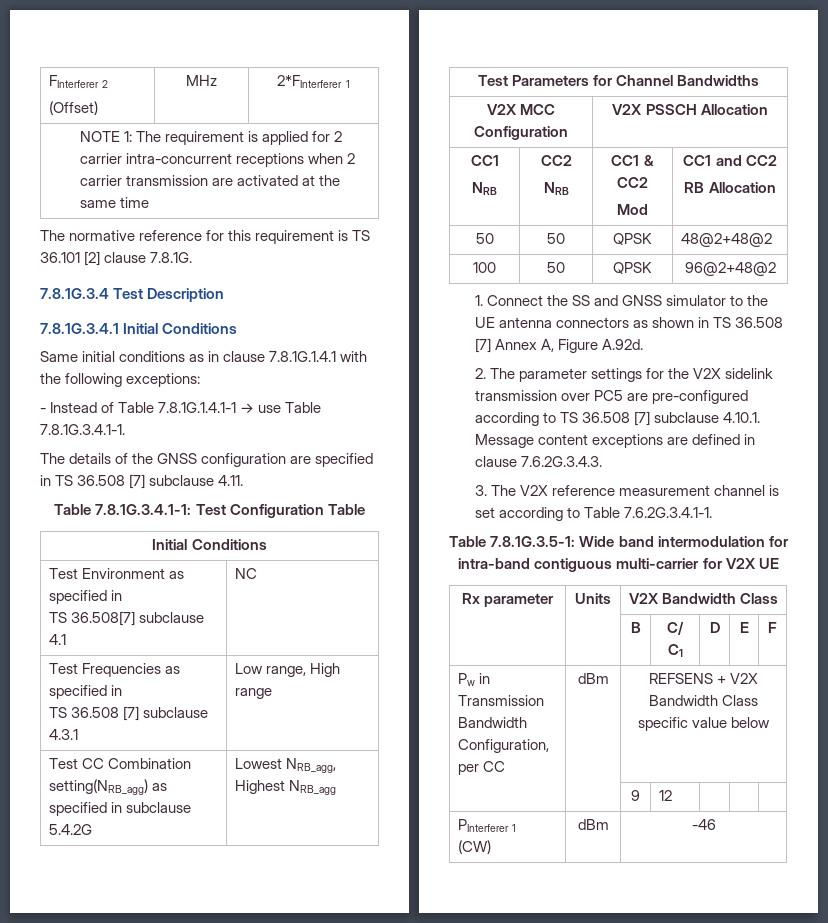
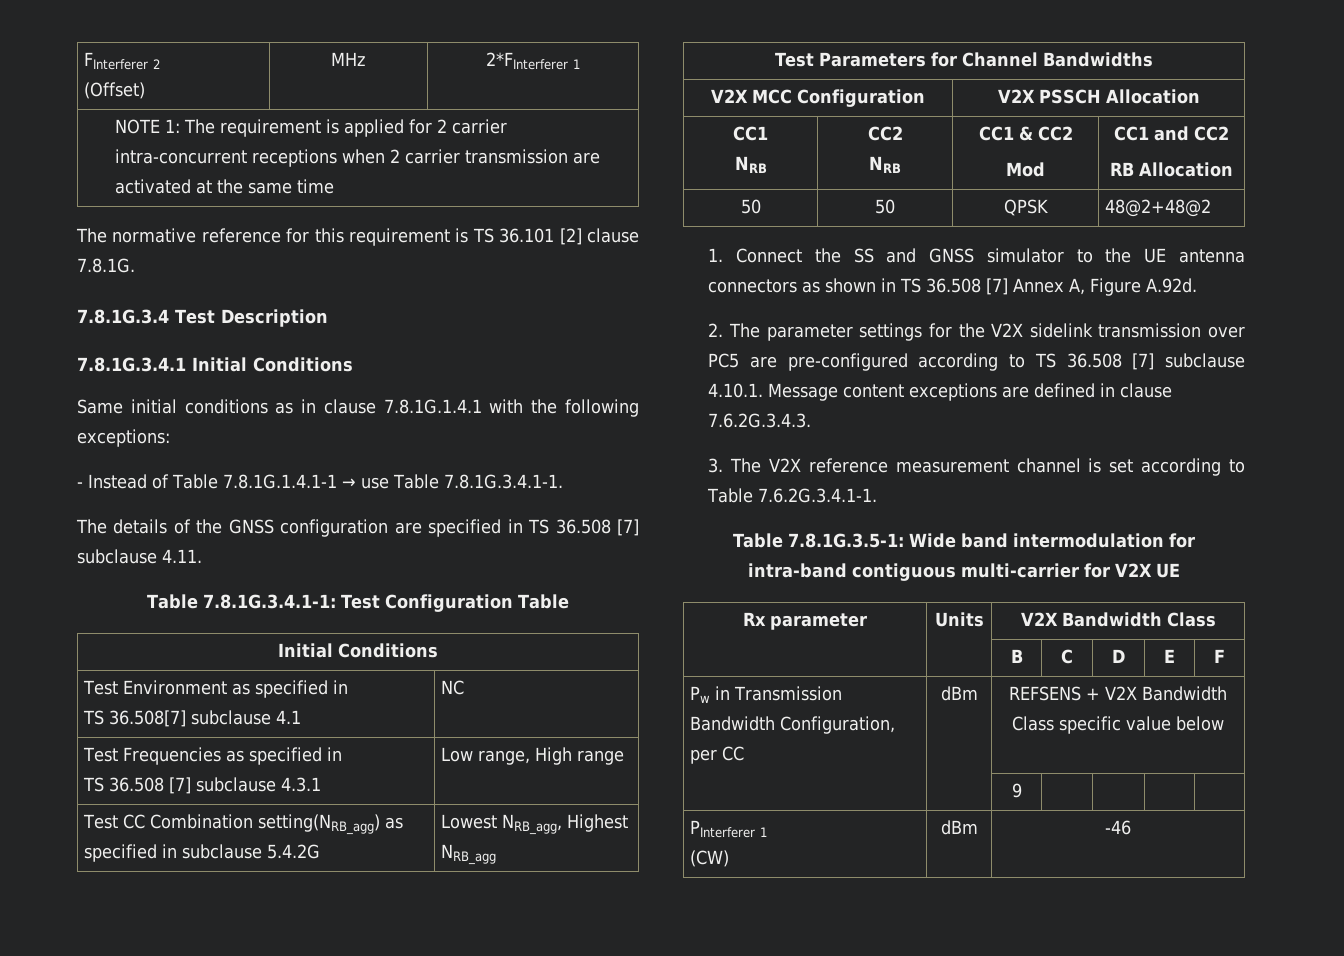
[473,262,496,273] [547,262,565,273] [613,262,652,274] [684,262,776,276] // 100 | 50 | QPSK | 96@2+48@2 -> (1212, 208) none
[667,621,684,635] [667,644,683,657] C/ C1 -> [1061,649,1073,664] C
[658,790,672,801] 12 -> (1022, 790) none

